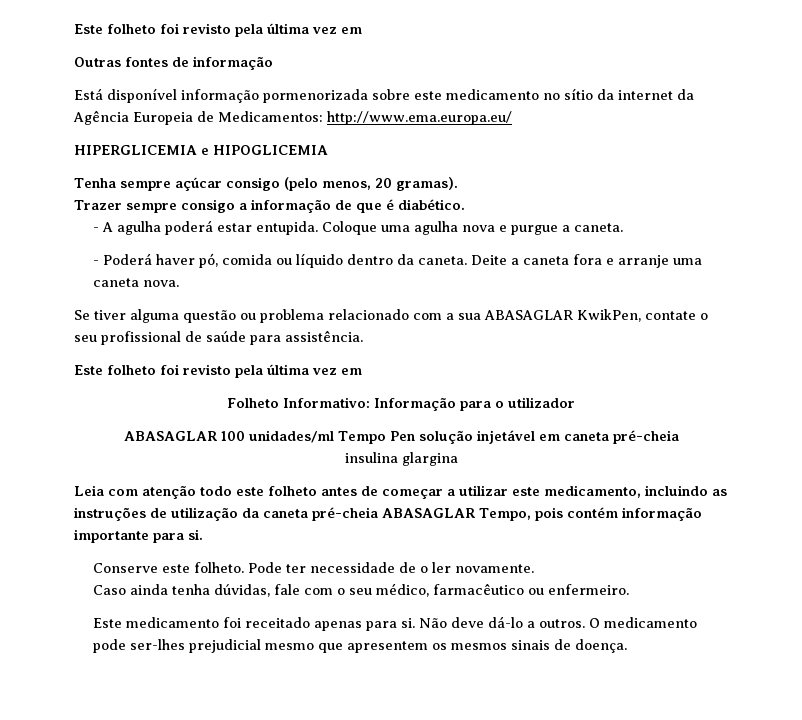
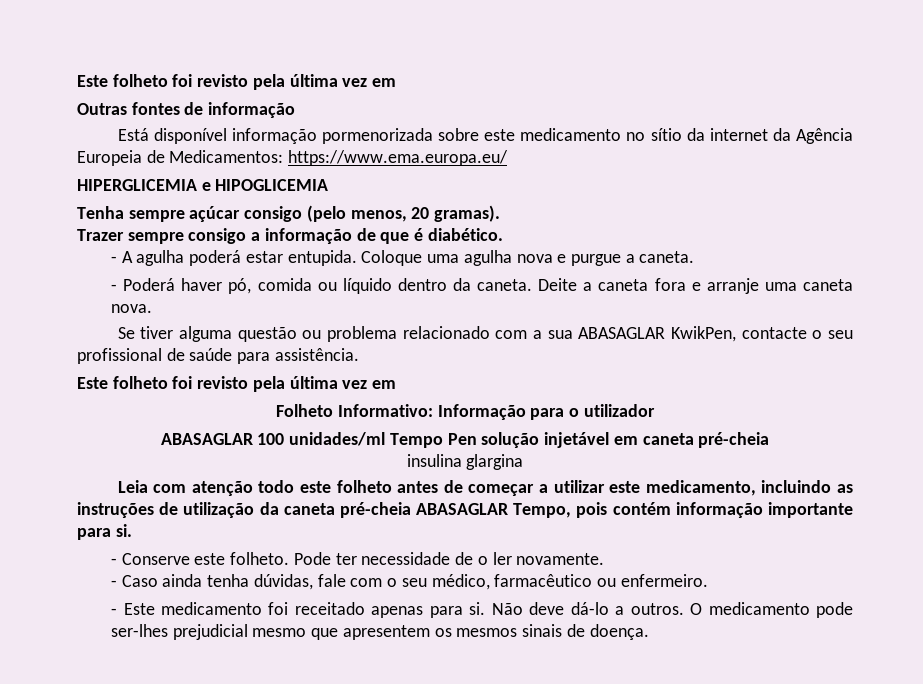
[327,111,512,125] http://www.ema.europa.eu/ -> [288,150,509,166] https://www.ema.europa.eu/
[645,311,696,320] contate -> [741,327,807,339] contacte
(203, 534) none -> [111,558,118,565] -
(534, 568) none -> [111,580,118,587] -
(629, 589) none -> [111,608,118,615] -

